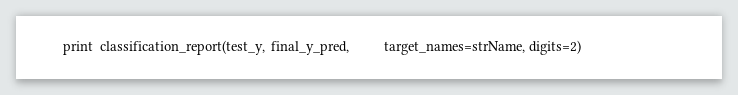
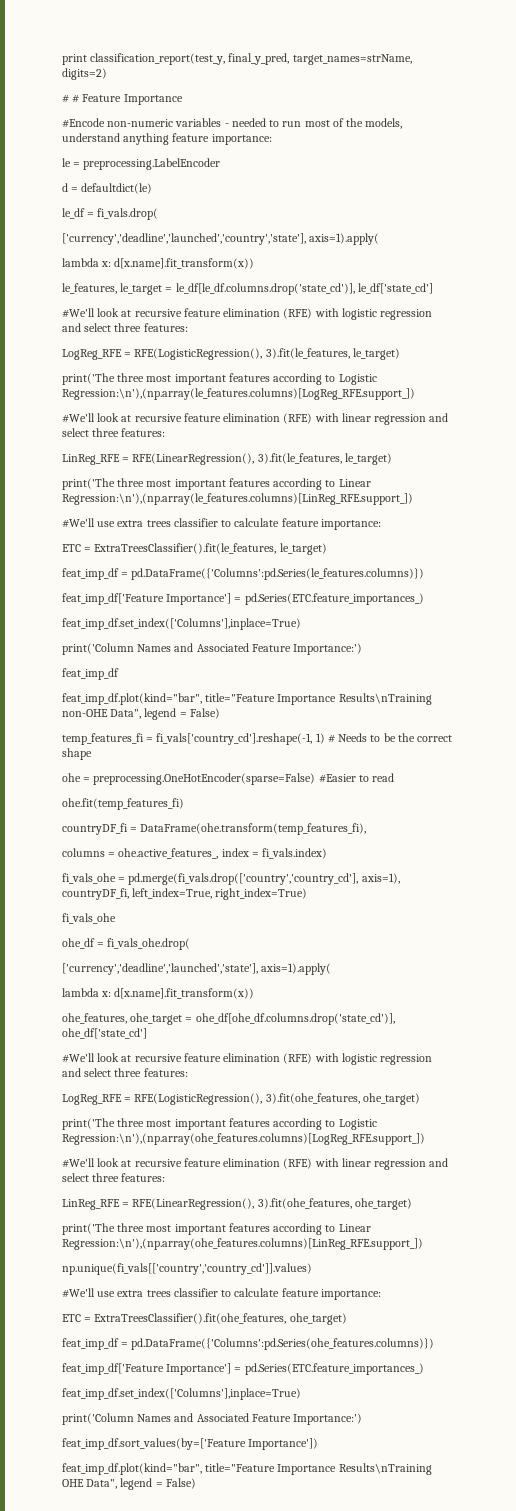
(581, 47) none -> [62,94,183,105] [62,118,403,129] [62,133,272,145] [62,158,221,170] [62,183,153,194] [62,208,159,220] [62,233,380,245] [62,258,255,269] [62,283,433,295] [62,308,433,320] [62,323,188,332] [62,348,400,360] [62,373,377,385] [62,388,415,400] [62,413,449,425] [62,428,166,437] [62,453,392,465] [62,478,371,490] [62,493,413,505] [62,518,381,530] [62,543,327,555] [62,568,425,580] [62,593,424,605] [62,618,301,630] [62,643,363,655] [62,668,119,680] [62,693,432,705] [62,708,220,720] [62,733,453,745] [62,748,92,760] [62,773,395,785] [62,798,184,810] [62,823,367,835] [62,848,328,859] [62,873,400,885] [62,888,308,900] [62,913,116,924] [62,938,191,950] [62,963,332,975] [62,988,255,999] [62,1013,395,1025] [62,1028,147,1039] [62,1053,433,1065] [62,1068,188,1077] [62,1093,420,1105] [62,1118,377,1130] [62,1133,425,1145] [62,1158,449,1170] [62,1173,166,1182] [62,1198,412,1210] [62,1223,371,1235] [62,1238,423,1250] [62,1263,312,1275] [62,1288,381,1300] [62,1313,347,1325] [62,1338,435,1350] [62,1363,424,1375] [62,1388,301,1400] [62,1413,363,1425] [62,1438,319,1450] [62,1463,432,1475] [62,1478,196,1490] // # # Feature Importance // #Encode non-numeric variables - needed to run most of the models, understand anything feature importance: // le = preprocessing.LabelEncoder // d = defaultdict(le) // le_df = fi_vals.drop( // ['currency','deadline','launched','country','state'], axis=1).apply( // lambda x: d[x.name].fit_transform(x)) // le_features, le_target = le_df[le_df.columns.drop('state_cd')], le_df['state_cd'] // #We'll look at recursive feature elimination (RFE) with logistic regression and select three features: // LogReg_RFE = RFE(LogisticRegression(), 3).fit(le_features, le_target) // print('The three most important features according to Logistic Regression:\n'),(np.array(le_features.columns)[LogReg_RFE.support_]) // #We'll look at recursive feature elimination (RFE) with linear regression and select three features: // LinReg_RFE = RFE(LinearRegression(), 3).fit(le_features, le_target) // print('The three most important features according to Linear Regression:\n'),(np.array(le_features.columns)[LinReg_RFE.support_]) // #We'll use extra trees classifier to calculate feature importance: // ETC = ExtraTreesClassifier().fit(le_features, le_target) // feat_imp_df = pd.DataFrame({'Columns':pd.Series(le_features.columns)}) // feat_imp_df['Feature Importance'] = pd.Series(ETC.feature_importances_) // feat_imp_df.set_index(['Columns'],inplace=True) // print('Column Names and Associated Feature Importance:') // feat_imp_df // feat_imp_df.plot(kind="bar", title="Feature Importance Results\nTraining non-OHE Data", legend = False) // temp_features_fi = fi_vals['country_cd'].reshape(-1, 1) # Needs to be the correct shape // ohe = preprocessing.OneHotEncoder(sparse=False) #Easier to read // ohe.fit(temp_features_fi) // countryDF_fi = DataFrame(ohe.transform(temp_features_fi), // columns = ohe.active_features_, index = fi_vals.index) // fi_vals_ohe = pd.merge(fi_vals.drop(['country','country_cd'], axis=1), countryDF_fi, left_index=True, right_index=True) // fi_vals_ohe // ohe_df = fi_vals_ohe.drop( // ['currency','deadline','launched','state'], axis=1).apply( // lambda x: d[x.name].fit_transform(x)) // ohe_features, ohe_target = ohe_df[ohe_df.columns.drop('state_cd')], ohe_df['state_cd'] // #We'll look at recursive feature elimination (RFE) with logistic regression and select three features: // LogReg_RFE = RFE(LogisticRegression(), 3).fit(ohe_features, ohe_target) // print('The three most important features according to Logistic Regression:\n'),(np.array(ohe_features.columns)[LogReg_RFE.support_]) // #We'll look at recursive feature elimination (RFE) with linear regression and select three features: // LinReg_RFE = RFE(LinearRegression(), 3).fit(ohe_features, ohe_target) // print('The three most important features according to Linear Regression:\n'),(np.array(ohe_features.columns)[LinReg_RFE.support_]) // np.unique(fi_vals[['country','country_cd']].values) // #We'll use extra trees classifier to calculate feature importance: // ETC = ExtraTreesClassifier().fit(ohe_features, ohe_target) // feat_imp_df = pd.DataFrame({'Columns':pd.Series(ohe_features.columns)}) // feat_imp_df['Feature Importance'] = pd.Series(ETC.feature_importances_) // feat_imp_df.set_index(['Columns'],inplace=True) // print('Column Names and Associated Feature Importance:') // feat_imp_df.sort_values(by=['Feature Importance']) // feat_imp_df.plot(kind="bar", title="Feature Importance Results\nTraining OHE Data", legend = False)

